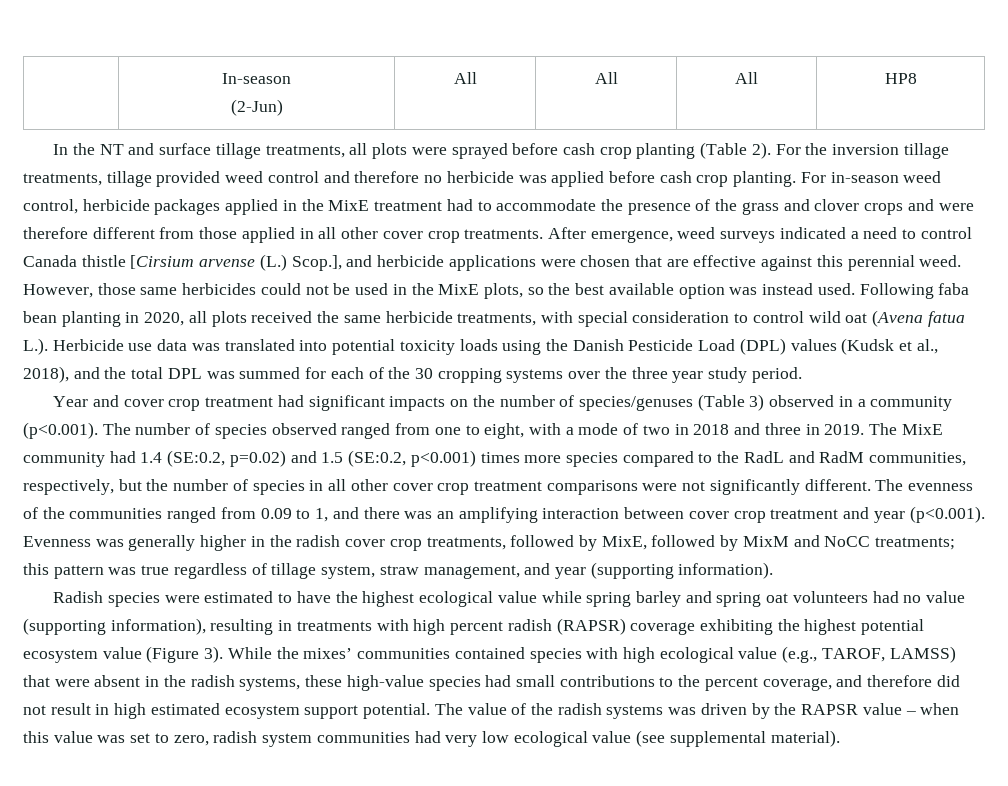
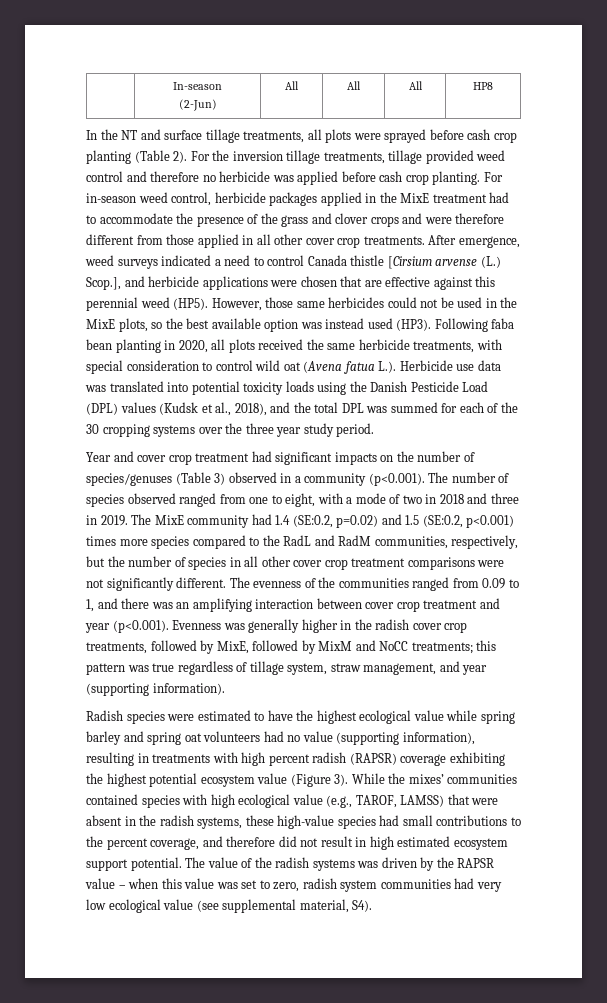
[919,255,962,267] weed. -> [140,297,209,310] weed (HP5).
[817,283,855,295] used. -> [367,318,432,331] used (HP3).
[770,730,840,747] material). -> [299,899,373,913] material, S4).

